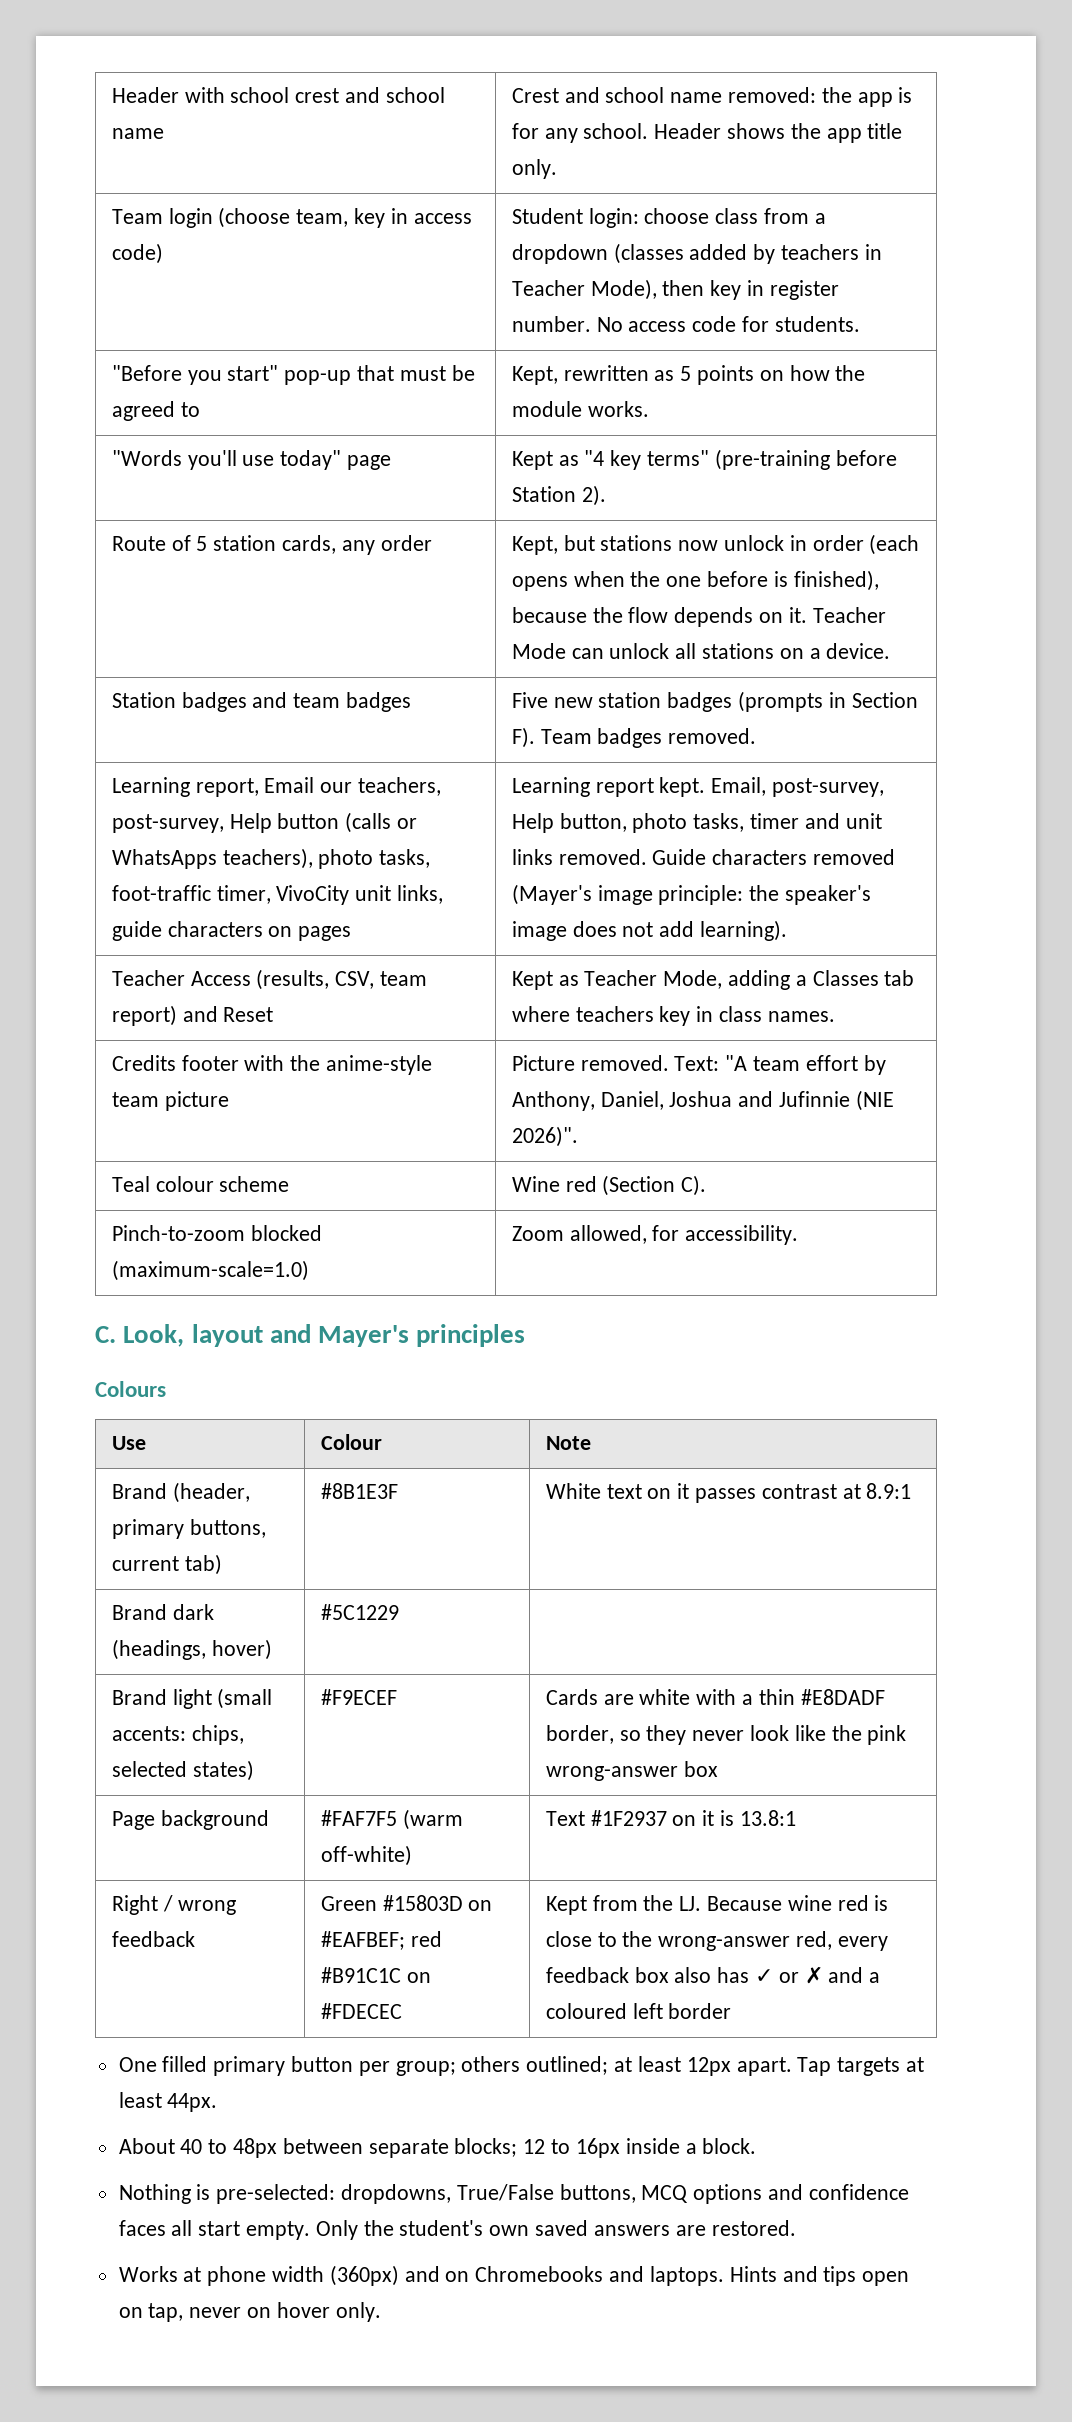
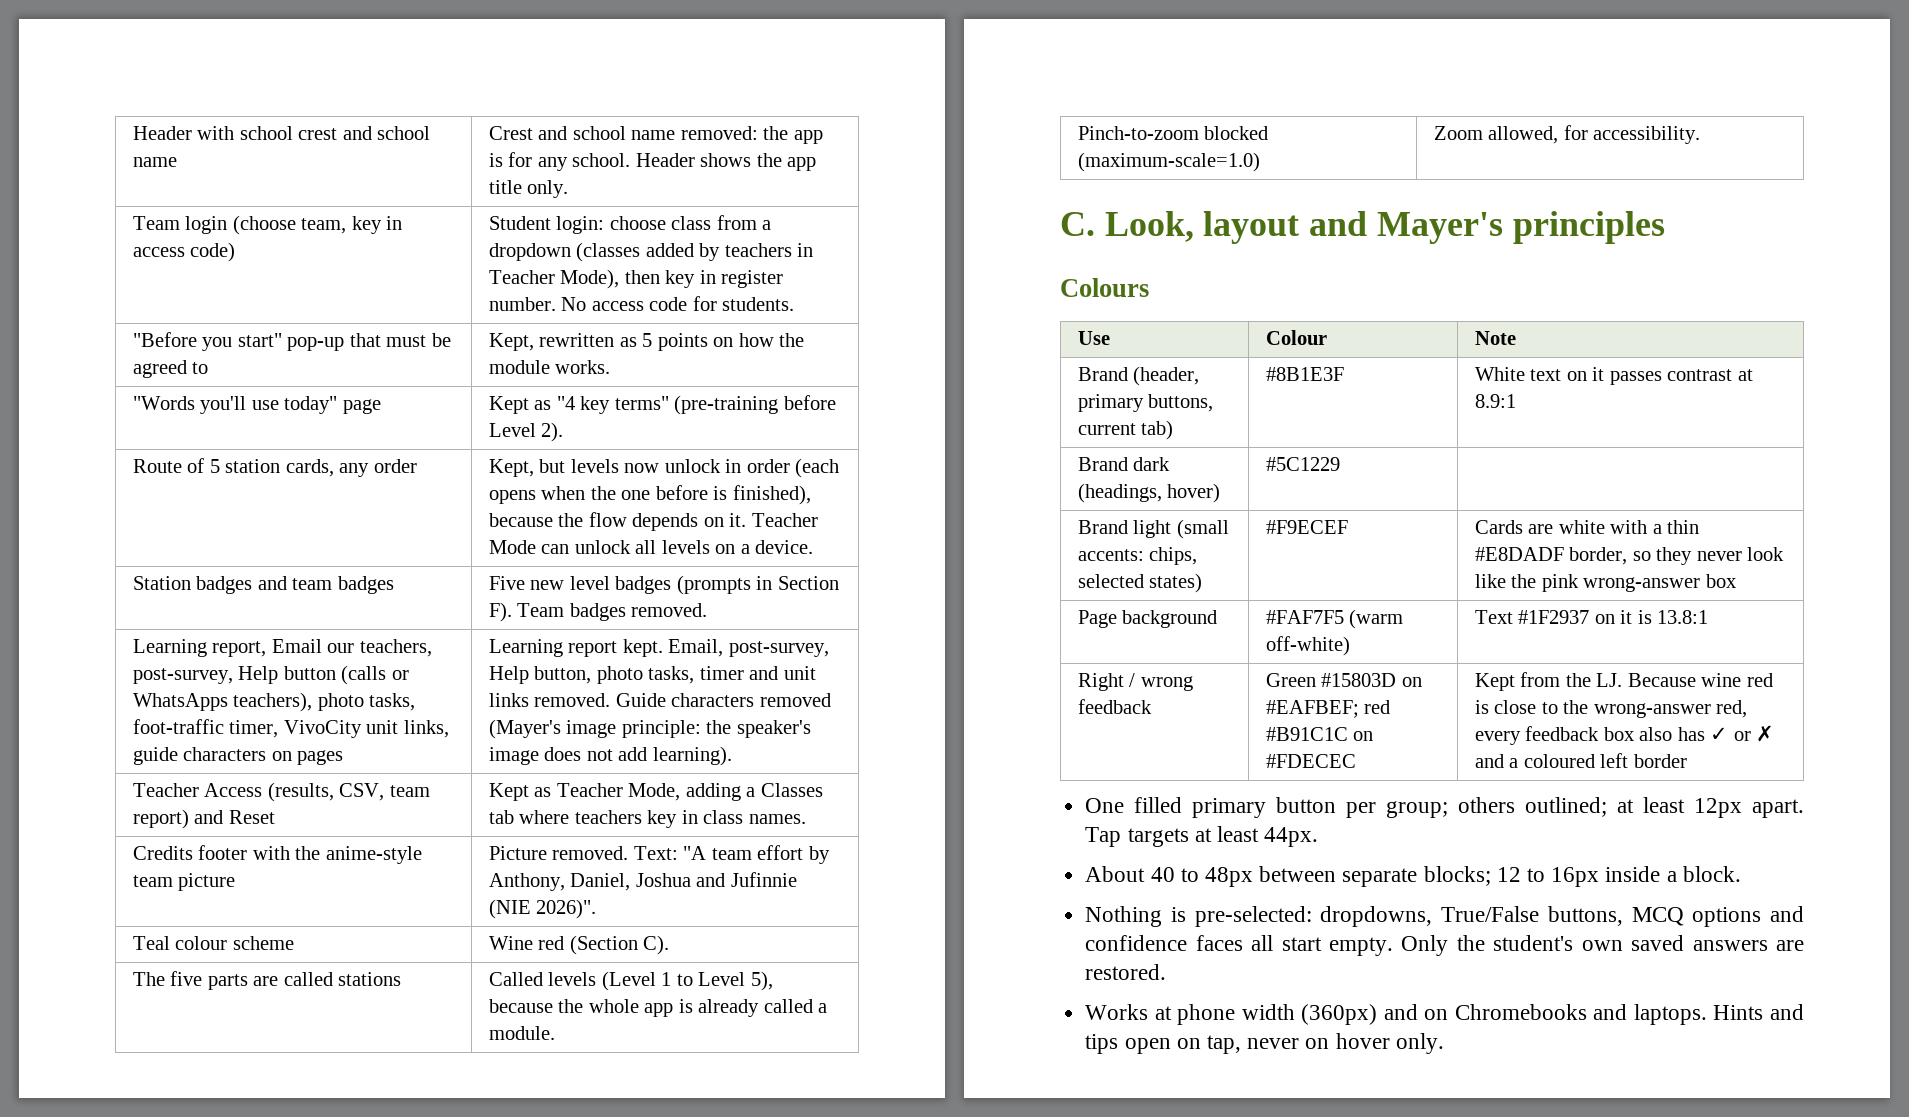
[511,486,576,502] Station -> [488,423,536,437] Level
[600,535,673,551] stations -> [570,459,619,473] levels
[702,643,775,659] stations -> [661,540,710,554] levels
[598,692,662,708] station -> [569,576,610,590] level
(707, 1185) none -> [132,971,402,990] [488,971,773,991] [488,999,828,1017] [488,1026,555,1040] // The five parts are called stations | Called levels (Level 1 to Level 5), because the whole app is already called a module.

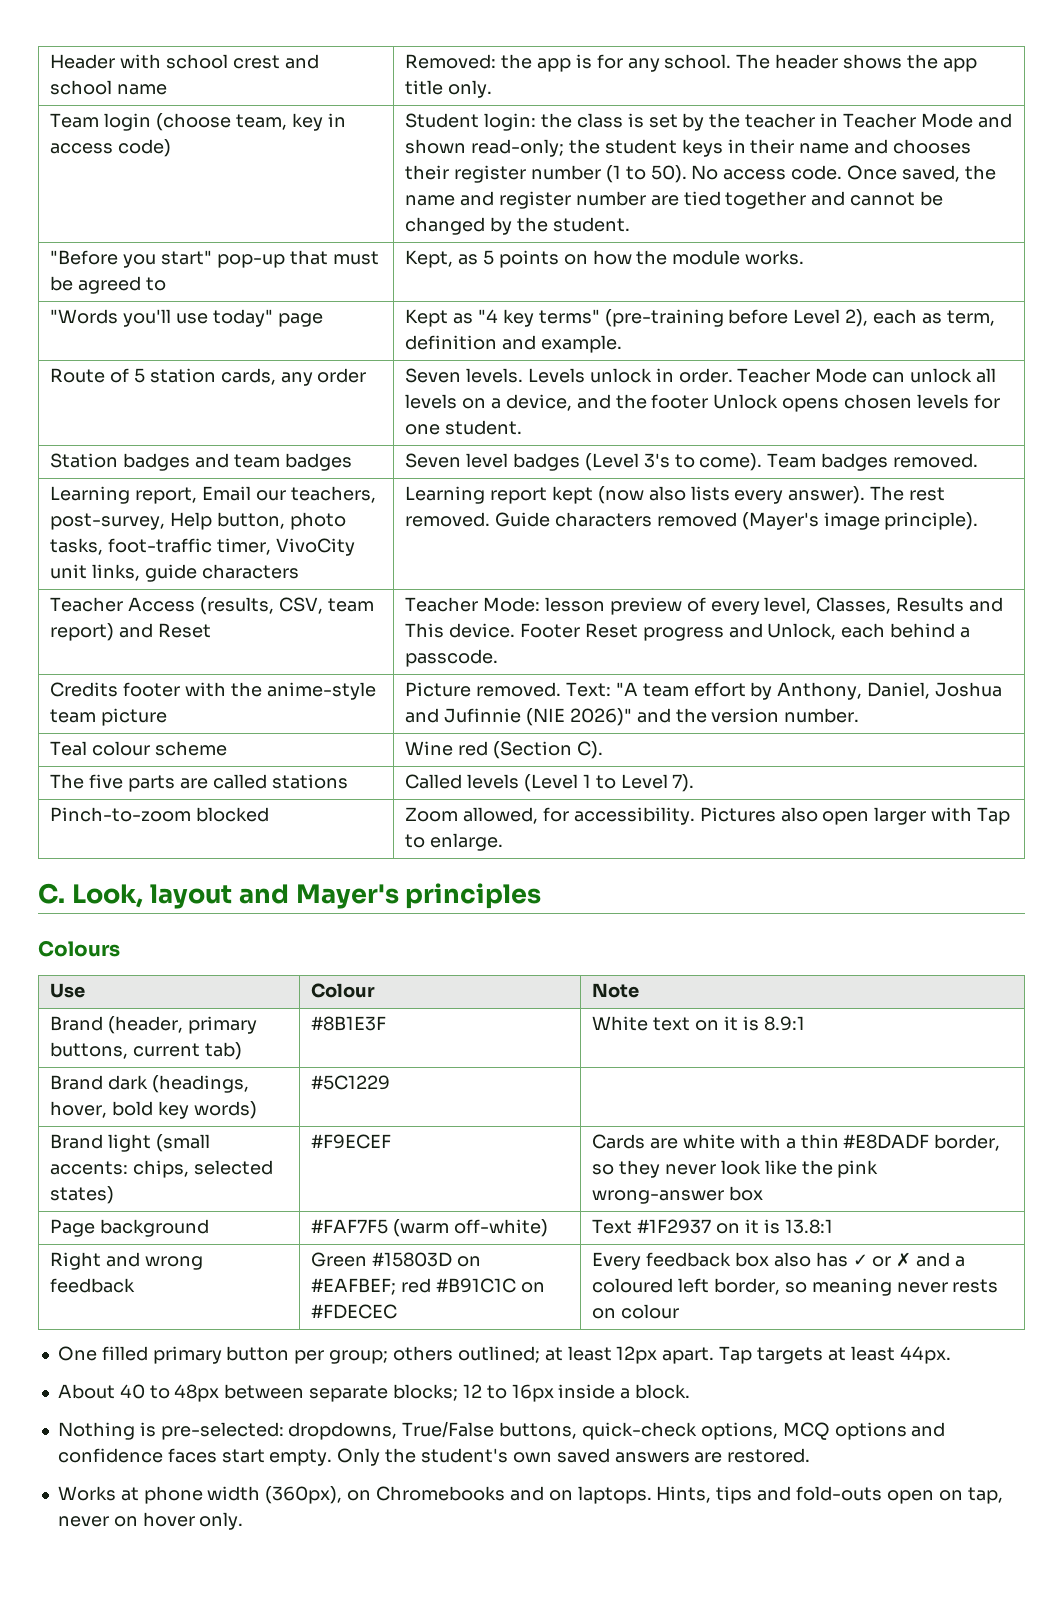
[488,126,758,140] Crest and school name removed: -> [405,54,497,69] Removed:
[635,153,695,167] Header -> [736,54,839,69] The header
[609,215,772,230] [488,242,814,262] [488,269,784,289] [488,296,795,311] choose class from a dropdown (classes added by teachers in Teacher Mode), then key in register number. No access code for students. -> [540,113,1012,131] [405,139,971,157] [405,165,996,183] [405,191,943,209] [405,217,630,235] the class is set by the teacher in Teacher Mode and shown read-only; the student keys in their name and chooses their register number (1 to 50). No access code. Once saved, the name and register number are tied together and cannot be changed by the student.
[539,333,615,347] rewritten -> (454, 259) none
[541,422,564,442] 2). -> [845,309,995,327] [405,335,622,353] 2), each as term, definition and example.
[488,458,840,478] [488,485,811,505] [488,512,747,531] Kept, but levels now unlock in order (each opens when the one before is finished), because the flow depends on it. -> [405,368,733,383] Seven levels. Levels unlock in order.
[755,540,814,554] device. -> [505,394,1000,412] [405,420,523,435] device, and the footer Unlock opens chosen levels for one student.
[488,575,839,595] [488,602,512,622] Five new level badges (prompts in Section F). -> [405,453,763,471] Seven level badges (Level 3's to come).
[283,665,409,685] [132,692,313,712] button (calls or WhatsApps teachers), -> [216,512,285,529] button,
[271,750,344,765] on pages -> (299, 571) none
[622,639,829,657] [488,666,816,684] [488,693,529,707] kept. Email, post-survey, Help button, photo tasks, timer and unit links -> [551,486,945,504] kept (now also lists every answer). The rest
[621,720,811,738] [488,746,732,766] principle: the speaker's image does not add learning). -> [884,512,979,530] principle).
[488,783,823,801] [488,810,806,828] Kept as Teacher Mode, adding a Classes tab where teachers key in class names. -> [405,597,1003,615] [405,623,970,641] [405,649,499,667] Teacher Mode: lesson preview of every level, Classes, Results and This device. Footer Reset progress and Unlock, each behind a passcode.
[536,899,597,919] 2026)". -> [569,708,860,726] 2026)" and the version number.
[750,971,773,991] [488,999,828,1017] [488,1026,555,1040] 5), because the whole app is already called a module. -> [672,774,695,792] 7).
[1077,152,1260,172] (maximum-scale=1.0) -> (270, 814) none
(1701, 135) none -> [699,807,1010,825] [405,833,504,851] Pictures also open larger with Tap to enlarge.
[1609,369,1753,385] passes contrast at -> [742,1016,759,1031] is
[1167,483,1221,503] hover) -> [50,1101,257,1119] hover, bold key words)
[1129,673,1136,687] / -> [106,1252,141,1267] and
[1474,672,1773,691] [1474,700,1748,718] [1474,731,1521,745] Kept from the LJ. Because wine red is close to the wrong-answer red, every -> [592,1252,642,1270] Every
[1633,754,1687,768] border -> [713,1278,999,1296] [592,1304,680,1319] border, so meaning never rests on colour
(1623, 916) none -> [581,1422,778,1440] quick-check options,
[1251,935,1274,951] all -> (217, 1455) none
[1301,1004,1418,1025] (360px) and -> [265,1486,343,1504] (360px),
[1633,1004,1804,1025] [1085,1034,1119,1054] laptops. Hints and tips -> [548,1486,882,1504] on laptops. Hints, tips and fold-outs

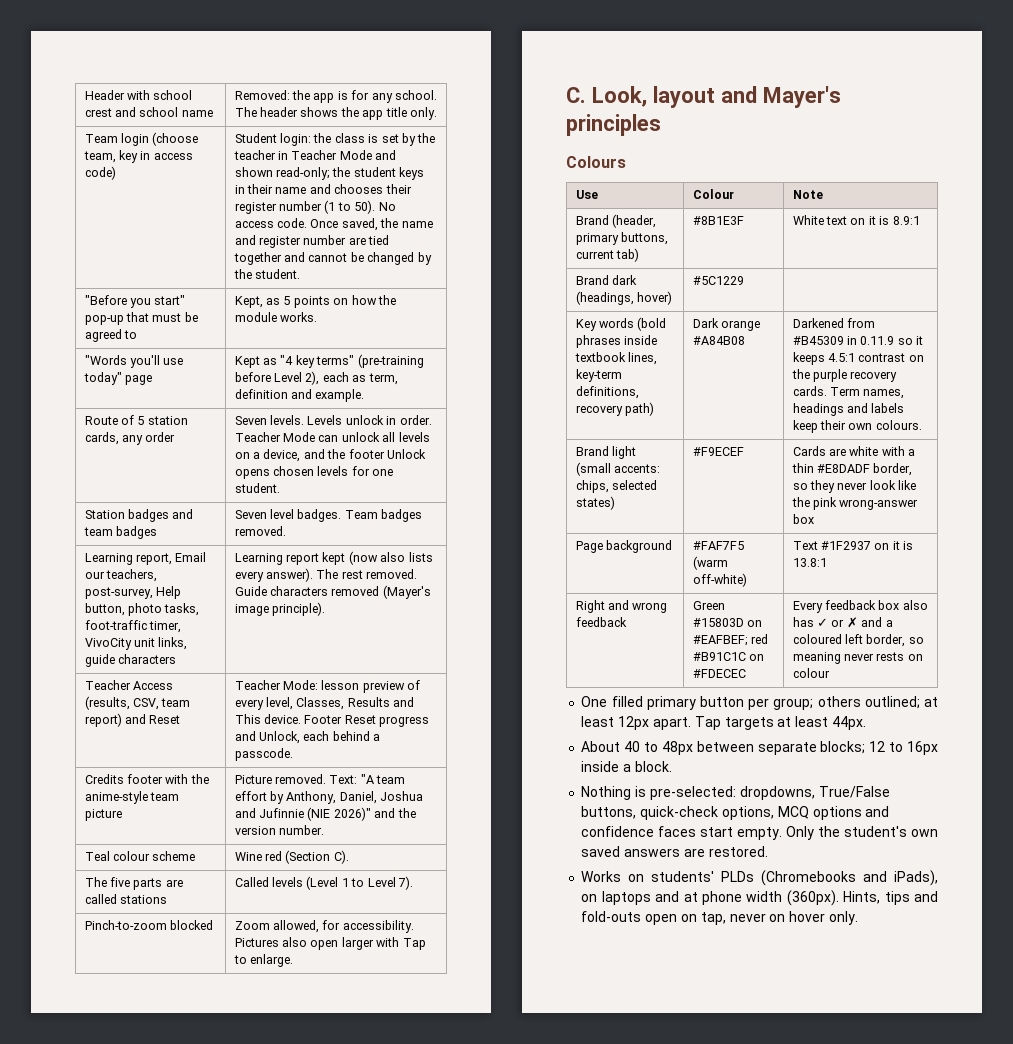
[512,453,763,471] badges (Level 3's to come). -> [297,509,342,522] badges.
[50,1101,257,1119] [311,1075,391,1090] hover, bold key words) | #5C1229 | -> [637,291,673,305] [692,276,744,285] [575,317,667,331] [575,335,658,348] [574,352,658,365] [575,369,622,382] [575,386,639,399] [575,402,655,416] [692,318,761,331] [692,336,745,345] [792,318,876,328] [792,336,924,345] [792,352,924,365] [791,369,898,382] [792,386,905,399] [792,403,905,416] [792,420,922,433] hover) | #5C1229 | // Key words (bold phrases inside textbook lines, key-term definitions, recovery path) | Dark orange #A84B08 | Darkened from #B45309 in 0.11.9 so it keeps 4.5:1 contrast on the purple recovery cards. Term names, headings and labels keep their own colours.
[120,1486,652,1504] at phone width (360px), on Chromebooks and on laptops. -> [628,870,938,886] [581,890,839,906] on students' PLDs (Chromebooks and iPads), on laptops and at phone width (360px).

